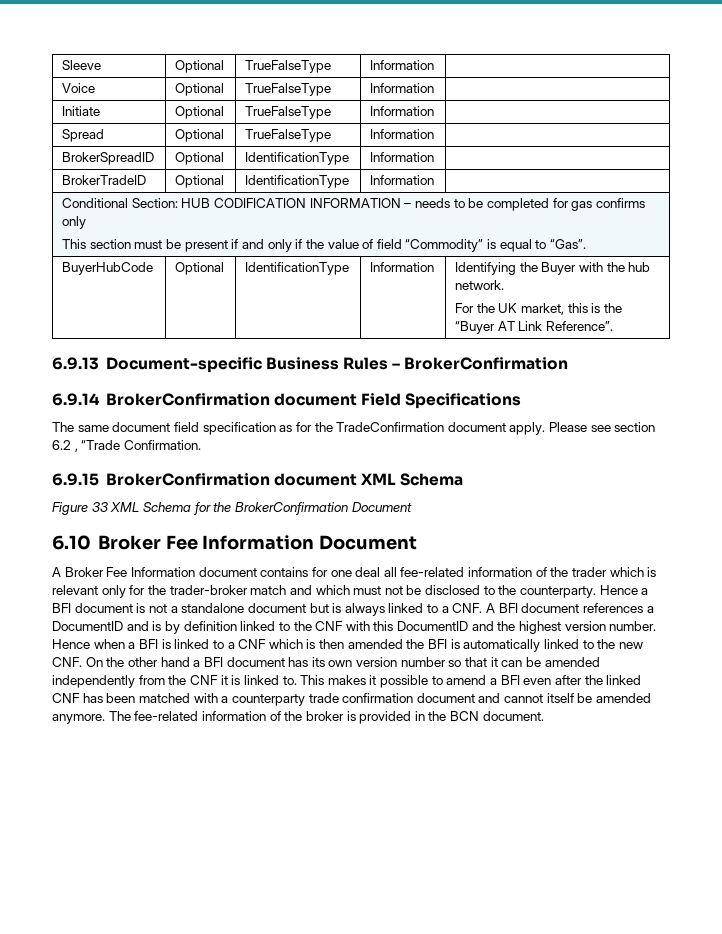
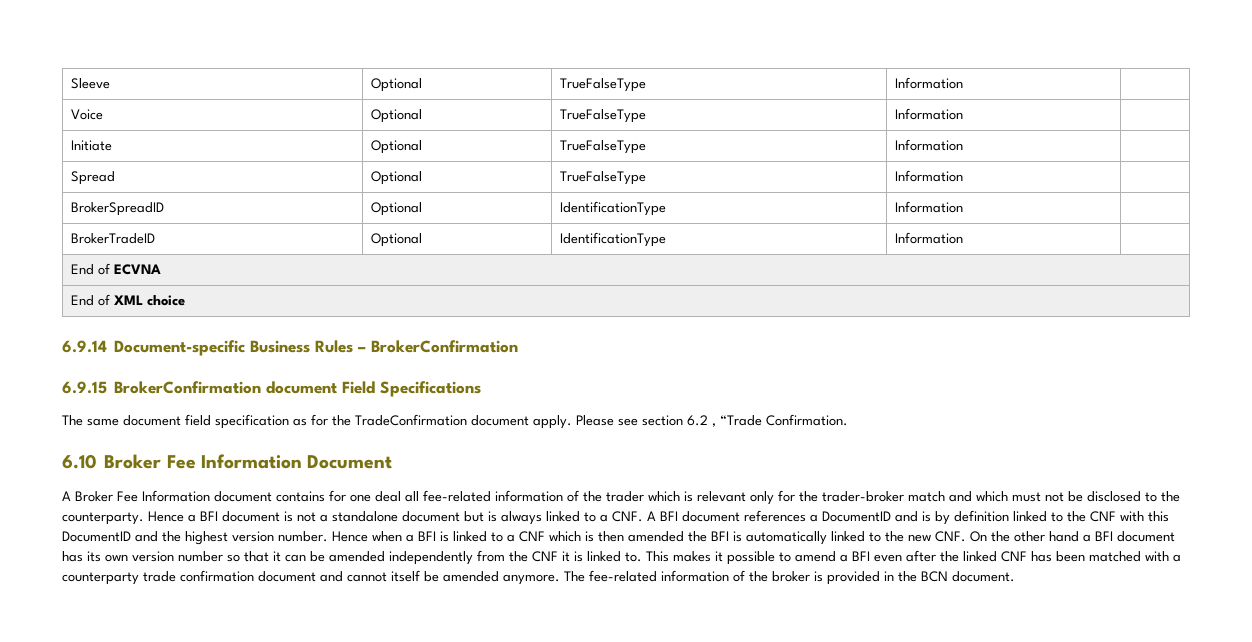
[62,198,645,211] [62,216,87,229] [62,239,587,252] [62,262,154,275] [175,262,225,275] [245,262,350,275] [370,262,435,272] [455,262,651,275] [455,280,505,290] [455,303,622,315] [455,321,614,334] [52,357,99,370] Conditional Section: HUB CODIFICATION INFORMATION – needs to be completed for gas confirms only // This section must be present if and only if the value of field “Commodity” is equal to “Gas”. // BuyerHubCode | Optional | IdentificationType | Information | Identifying the Buyer with the hub network. // For the UK market, this is the “Buyer AT Link Reference”. // 6.9.13 -> [71,263,162,275] [71,294,186,306] [62,340,107,353] End of ECVNA // End of XML choice // 6.9.14
[52,393,100,406] 6.9.14 -> [62,381,107,394] 6.9.15
[52,473,464,486] [52,502,412,515] // 6.9.15 BrokerConfirmation document XML Schema // Figure 33 XML Schema for the BrokerConfirmation Document -> (848, 420) none

